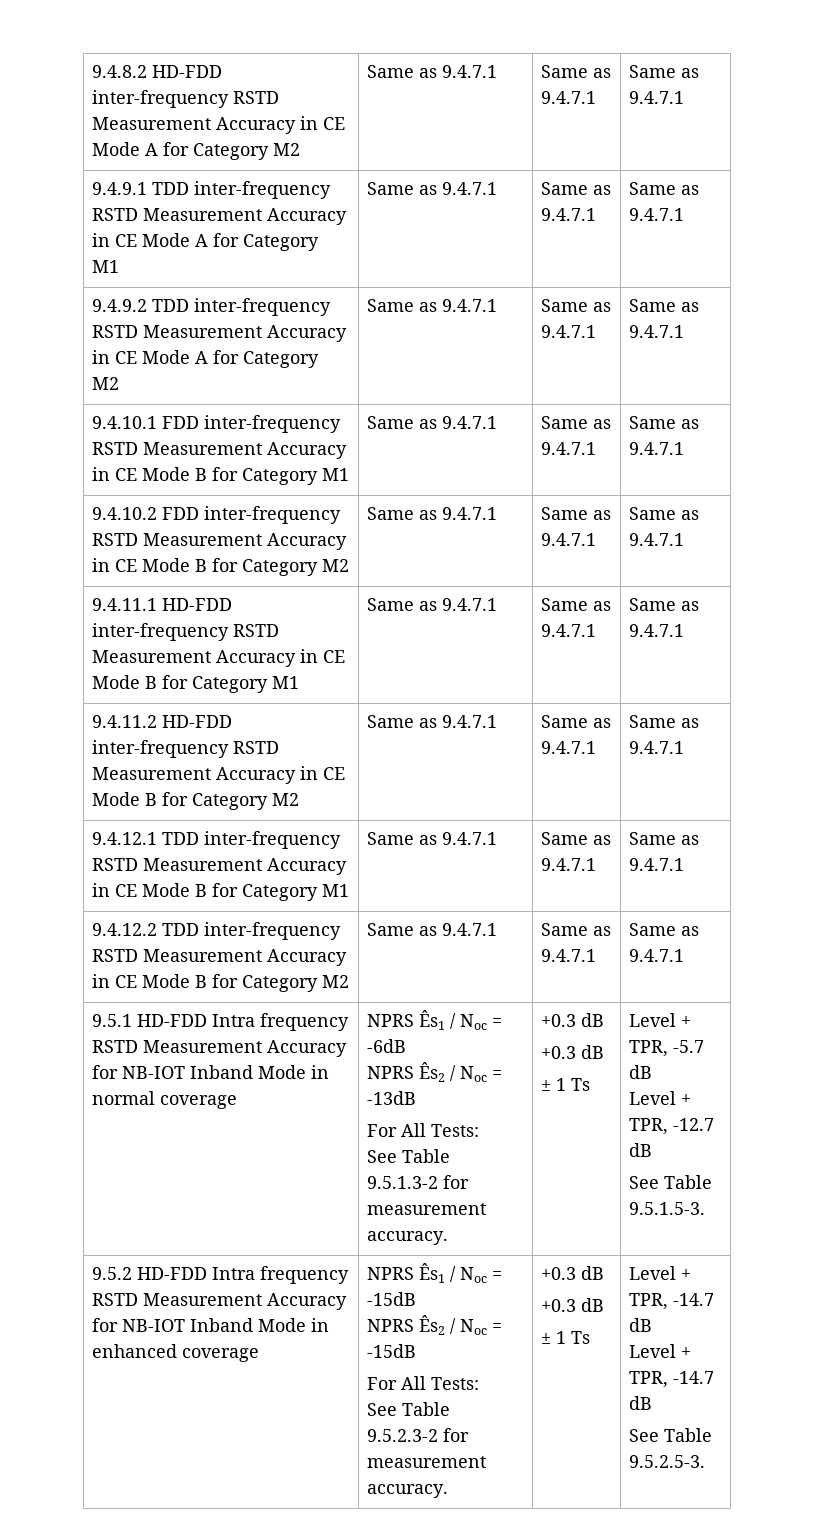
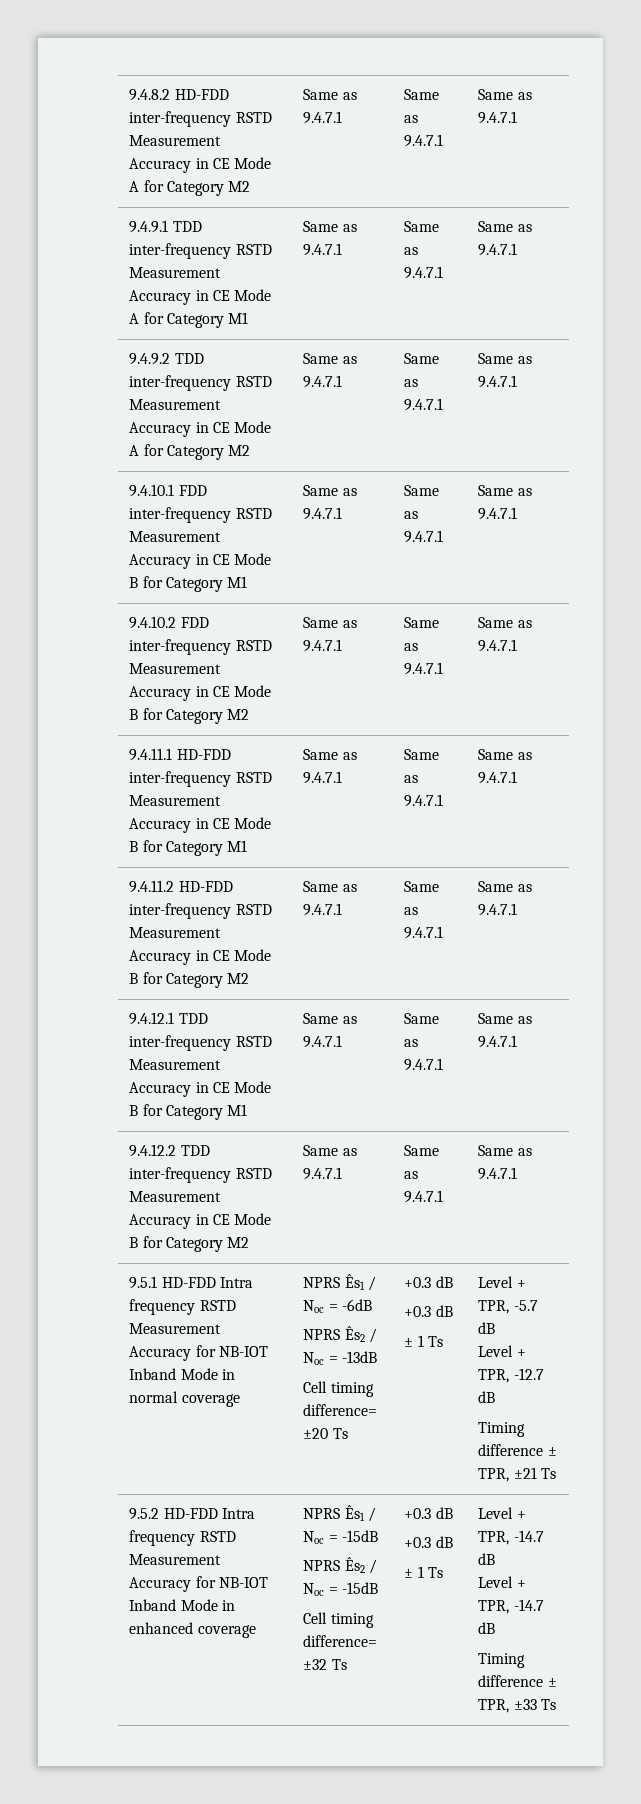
[367,1123,480,1137] [367,1149,451,1163] [367,1175,470,1189] [367,1203,487,1215] [367,1231,449,1245] For All Tests: // See Table 9.5.1.3-2 for measurement accuracy. -> [303,1381,374,1397] [303,1404,378,1416] [303,1428,348,1439] Cell timing difference= ±20 Ts
[629,1175,713,1189] [629,1202,706,1215] See Table 9.5.1.5-3. -> [478,1422,526,1437] [478,1444,557,1456] [478,1467,557,1482] Timing difference ± TPR, ±21 Ts
[367,1376,480,1390] [367,1402,451,1416] [367,1428,470,1442] [367,1456,487,1468] [367,1484,449,1498] For All Tests: // See Table 9.5.2.3-2 for measurement accuracy. -> [303,1612,374,1628] [303,1635,378,1647] [303,1659,347,1670] Cell timing difference= ±32 Ts
[629,1428,713,1442] [629,1455,706,1468] See Table 9.5.2.5-3. -> [478,1653,526,1668] [478,1675,557,1687] [478,1699,557,1713] Timing difference ± TPR, ±33 Ts

